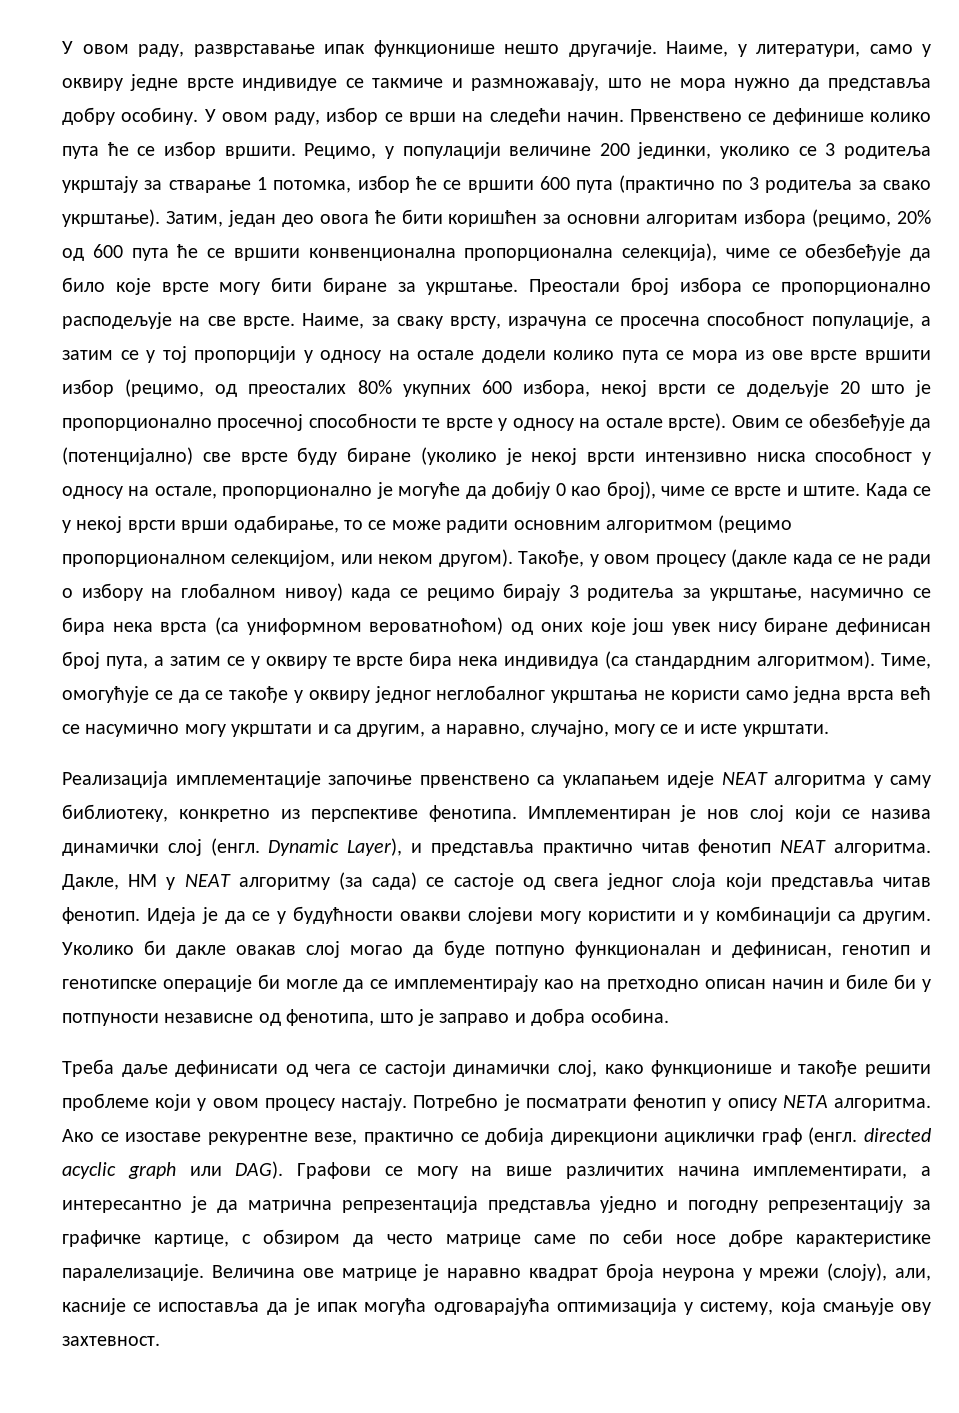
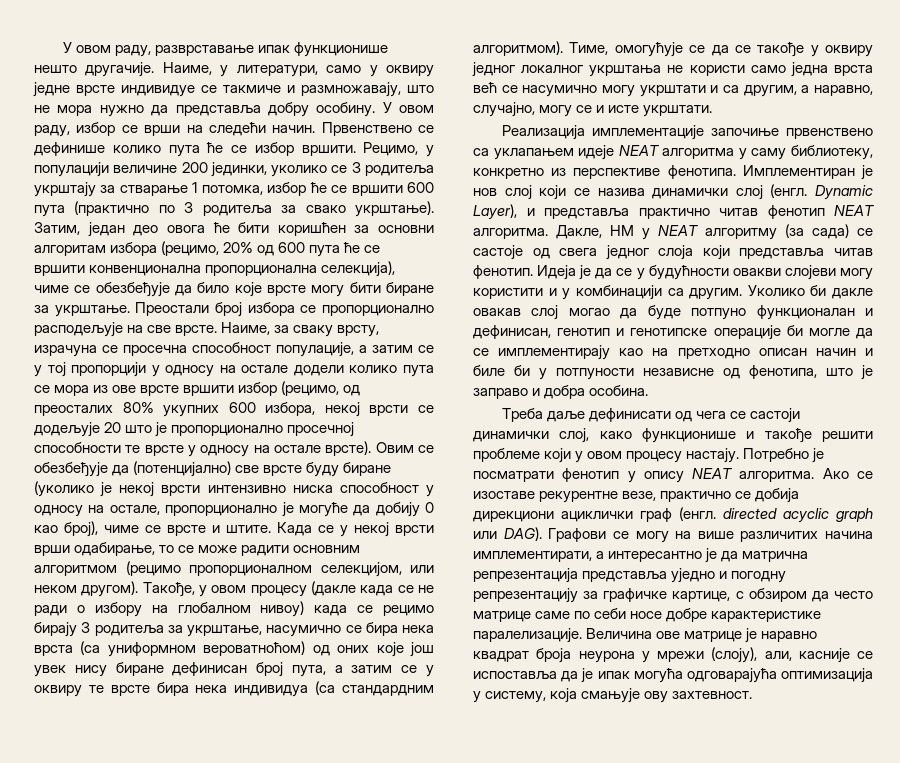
[436,685,546,700] неглобалног -> [521,65,584,73] локалног
[782,1095,828,1108] NETA -> [692,468,733,479] NEAT

